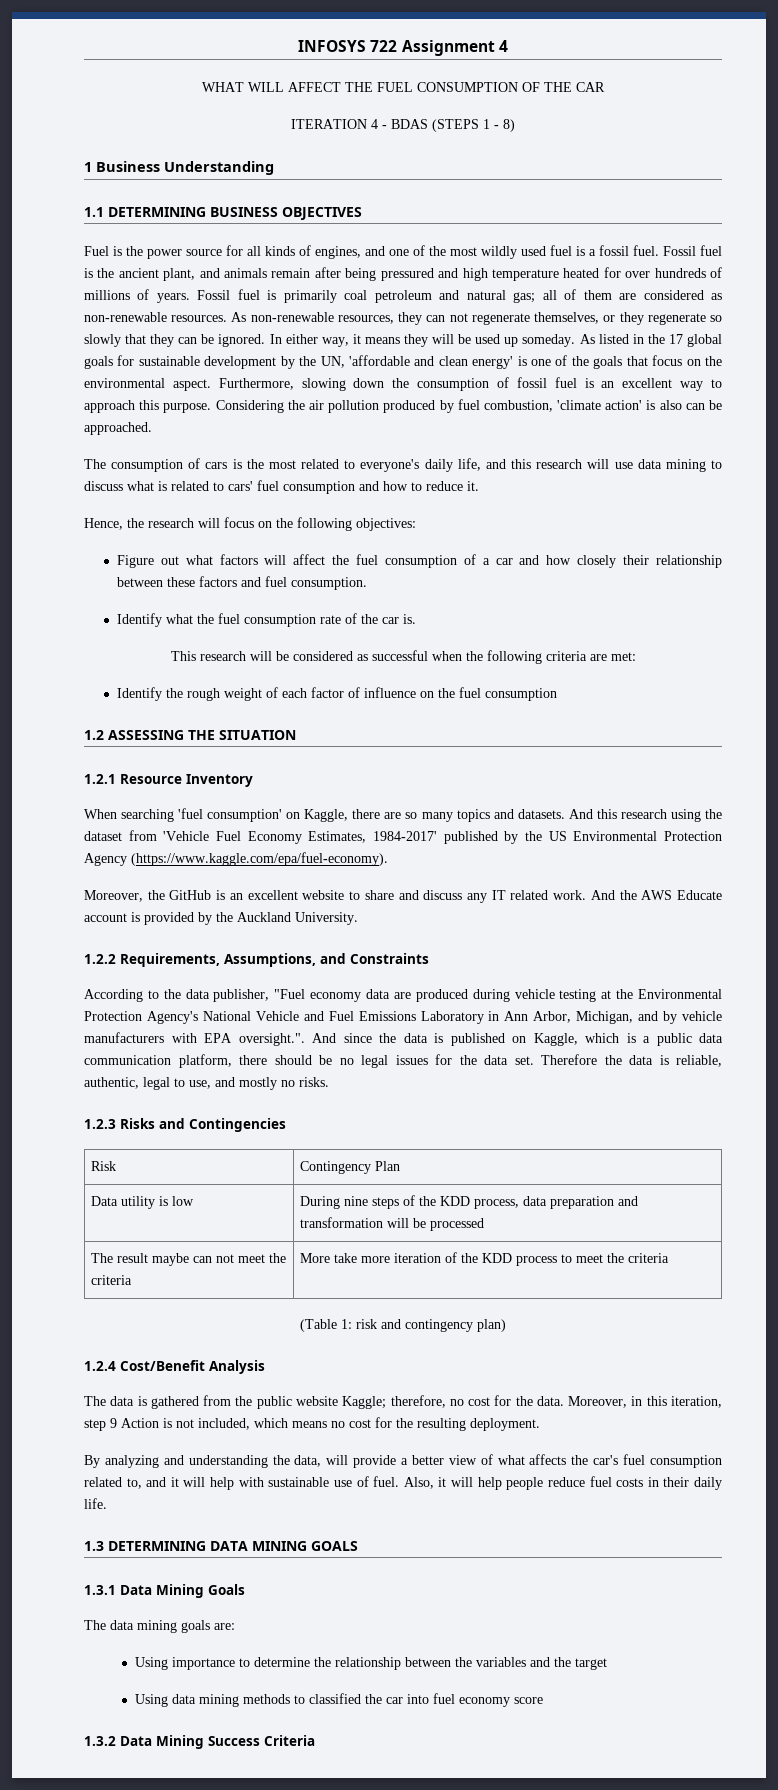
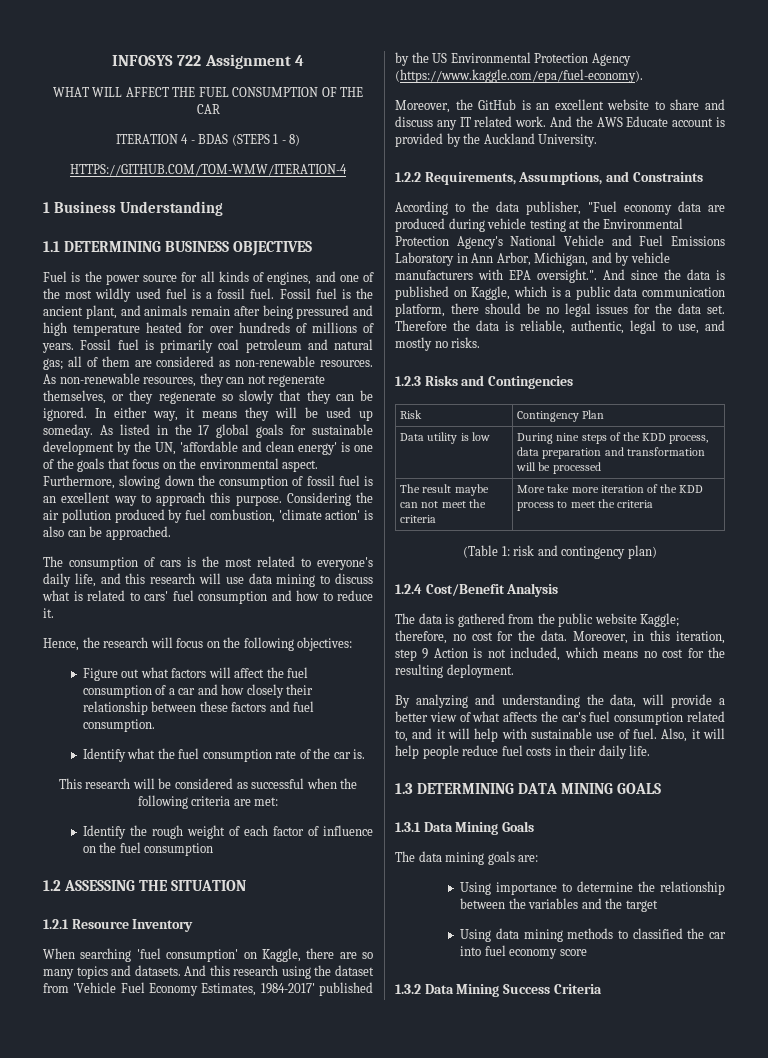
(515, 125) none -> [70,164,347,176] // HTTPS://GITHUB.COM/TOM-WMW/ITERATION-4

